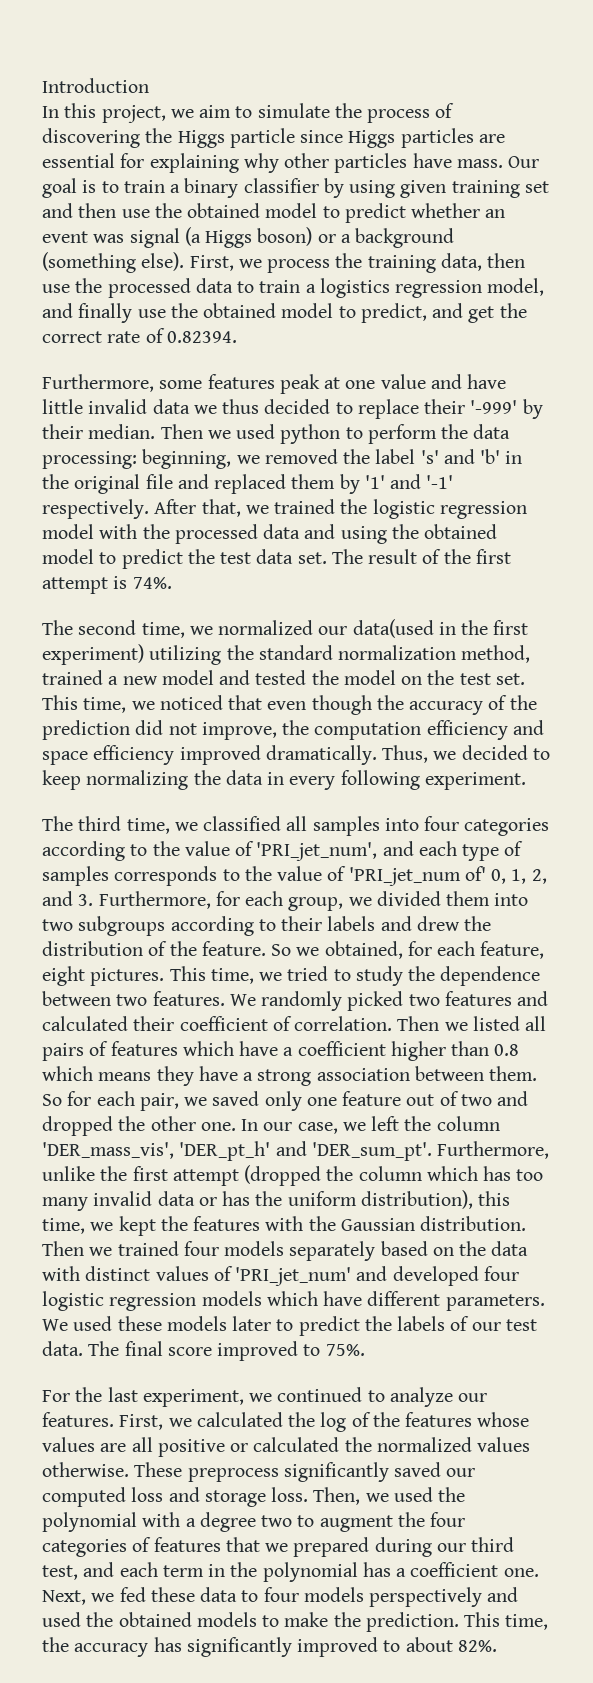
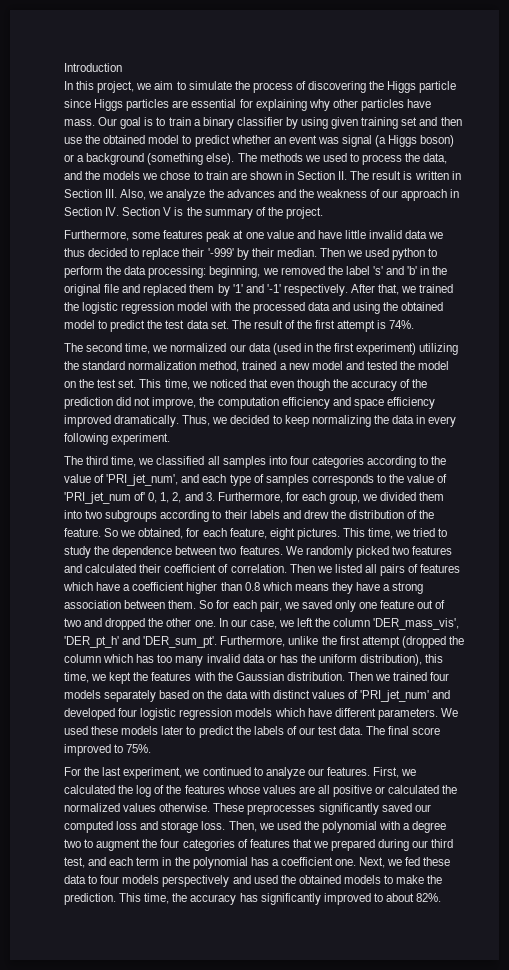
[189,253,526,273] [42,278,545,298] [42,303,527,323] [42,328,237,343] First, we process the training data, then use the processed data to train a logistics regression model, and finally use the obtained model to predict, and get the correct rate of 0.82394. -> [237,153,448,165] [64,171,461,180] [64,189,460,201] [64,207,323,219] The methods we used to process the data, and the models we chose to train are shown in Section II. The result is written in Section III. Also, we analyze the advances and the weakness of our approach in Section IV. Section V is the summary of the project.
[352,619,434,638] data(used -> [248,343,301,355] data (used
[187,1468,279,1482] preprocess -> [247,804,316,815] preprocesses

